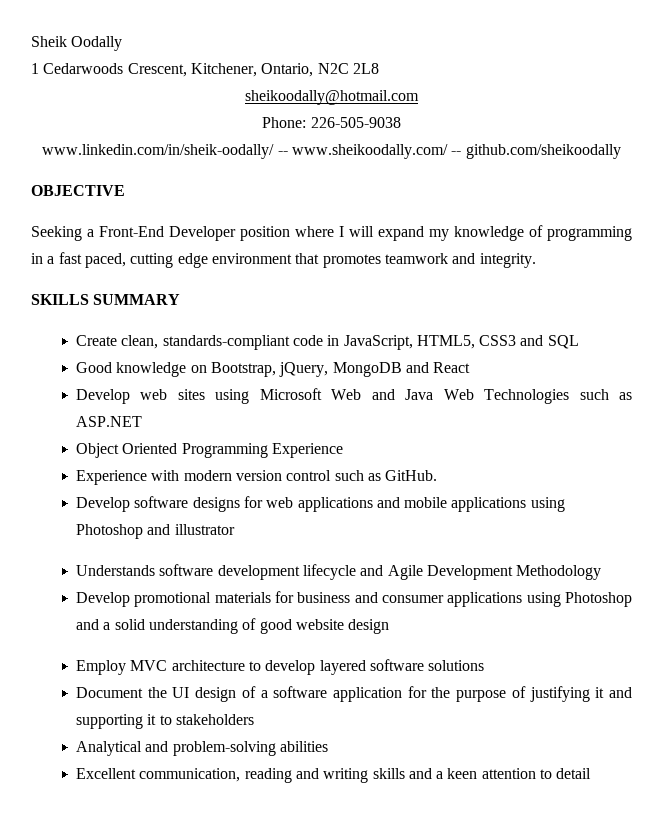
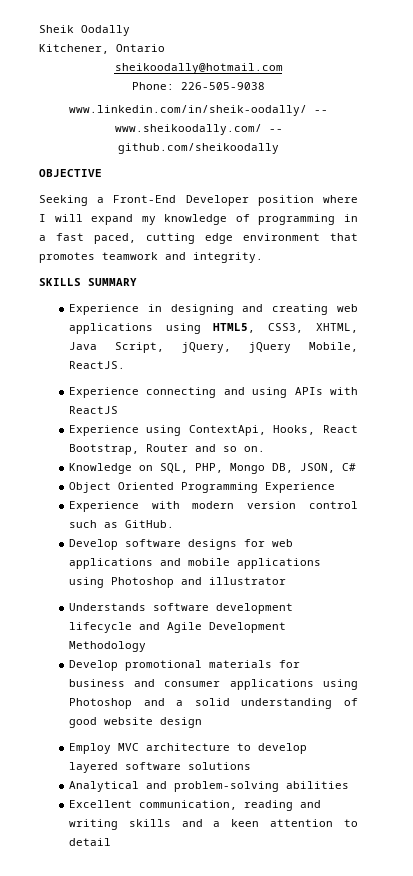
[31,63,379,77] 1 Cedarwoods Crescent, Kitchener, Ontario, N2C 2L8 -> [39,44,165,54] Kitchener, Ontario
[75,335,579,350] [75,362,471,377] [75,388,632,404] [75,416,142,427] Create clean, standards-compliant code in JavaScript, HTML5, CSS3 and SQL // Good knowledge on Bootstrap, jQuery, MongoDB and React // Develop web sites using Microsoft Web and Java Web Technologies such as ASP.NET -> [68,304,358,315] [68,323,358,334] [68,342,358,353] [68,361,125,369] [68,387,358,398] [68,406,118,414] [68,425,358,436] [68,444,265,455] [68,463,356,474] Experience in designing and creating web applications using HTML5, CSS3, XHTML, Java Script, jQuery, jQuery Mobile, ReactJS. // Experience connecting and using APIs with ReactJS // Experience using ContextApi, Hooks, React Bootstrap, Router and so on. // Knowledge on SQL, PHP, Mongo DB, JSON, C#
[75,686,632,702] [75,714,254,729] // Document the UI design of a software application for the purpose of justifying it and supporting it to stakeholders -> (251, 766) none

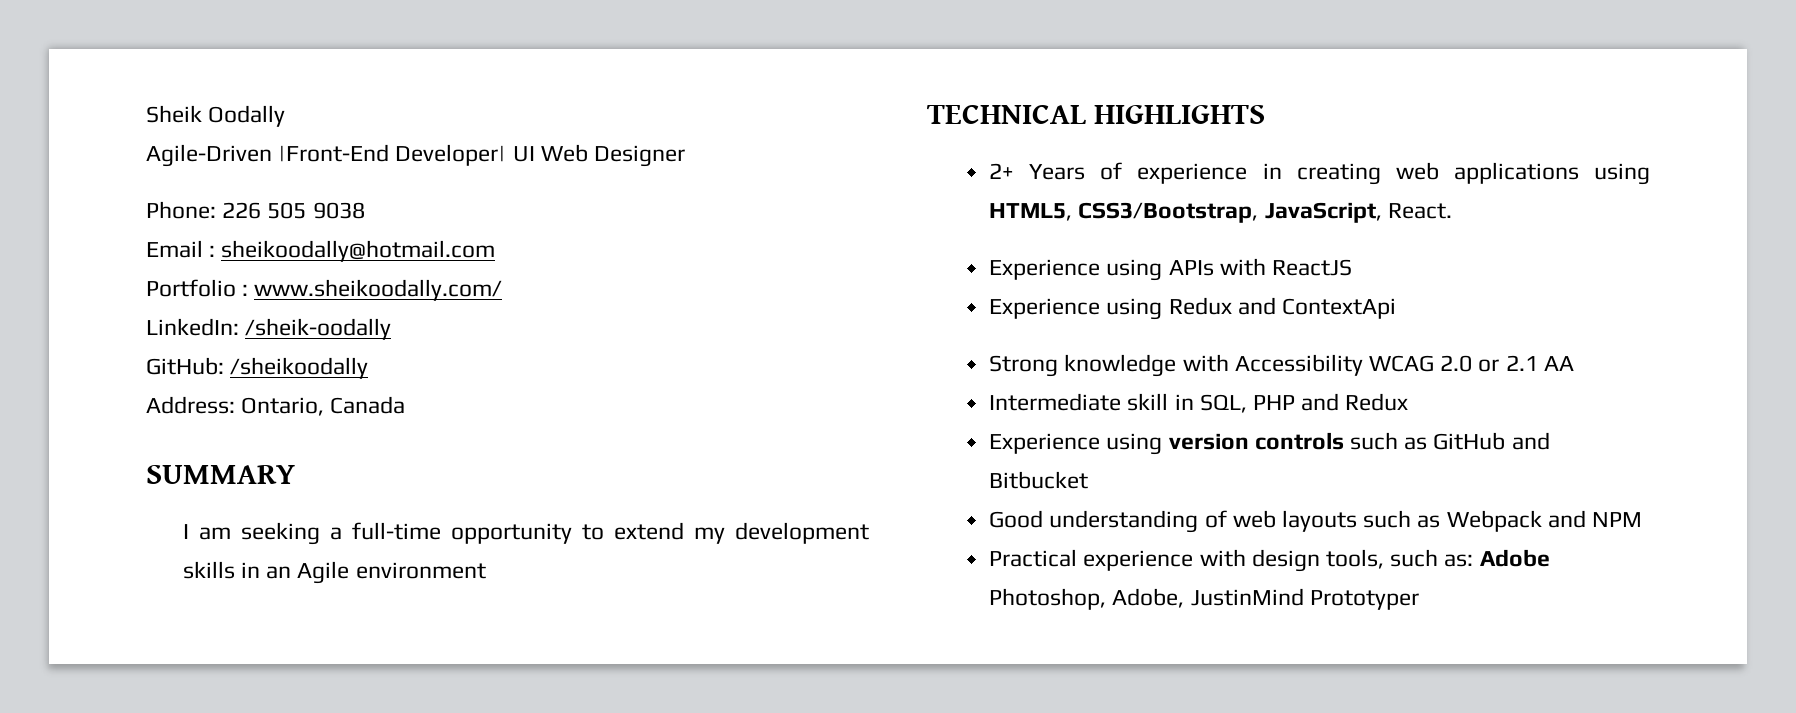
[39,44,165,54] [114,63,283,74] [132,82,265,90] [69,105,328,116] [114,124,283,135] [118,143,279,154] [39,169,102,177] [39,195,358,206] [39,214,358,225] [39,233,358,244] [39,252,263,263] [39,278,137,286] [68,304,264,315] Kitchener, Ontario // sheikoodally@hotmail.com // Phone: 226-505-9038 // www.linkedin.com/in/sheik-oodally/ -- www.sheikoodally.com/ -- github.com/sheikoodally // OBJECTIVE // Seeking a Front-End Developer position where I will expand my knowledge of programming in a fast paced, cutting edge environment that promotes teamwork and integrity. // SKILLS SUMMARY // Experience in designing and -> [146,144,686,167] [146,201,365,219] [146,240,496,262] [146,279,503,301] [146,318,392,340] [146,357,369,379] [146,396,406,416] [146,465,295,484] [182,522,869,545] [182,561,486,584] [927,104,1266,124] [989,162,1282,184] Agile-Driven |Front-End Developer| UI Web Designer // Phone: 226 505 9038 // Email : sheikoodally@hotmail.com // Portfolio : www.sheikoodally.com/ // LinkedIn: /sheik-oodally // GitHub: /sheikoodally // Address: Ontario, Canada // SUMMARY // I am seeking a full-time opportunity to extend my development skills in an Agile environment // TECHNICAL HIGHLIGHTS // 2+ Years of experience in
[268,323,358,333] [68,342,358,353] [68,361,125,369] [68,387,245,398] CSS3, XHTML, Java Script, jQuery, jQuery Mobile, ReactJS. // Experience connecting and -> [1078,202,1452,223] [989,259,1101,280] CSS3/Bootstrap, JavaScript, React. // Experience
[188,425,358,436] [68,444,265,455] [68,463,356,474] [68,482,335,493] [68,501,358,512] [68,520,174,528] [68,539,293,550] [68,558,321,569] [68,577,286,588] [68,603,293,614] [68,622,286,633] [68,641,146,652] [68,660,300,671] [68,679,358,690] [68,698,358,709] [68,717,202,728] [68,743,307,754] [68,762,251,773] [68,781,349,792] [68,800,321,811] [68,819,358,830] [68,838,111,846] ContextApi, Hooks, React Bootstrap, Router and so on. // Knowledge on SQL, PHP, Mongo DB, JSON, C# // Object Oriented Programming Experience // Experience with modern version control such as GitHub. // Develop software designs for web applications and mobile applications using Photoshop and illustrator // Understands software development lifecycle and Agile Development Methodology // Develop promotional materials for business and consumer applications using Photoshop and a solid understanding of good website design // Employ MVC architecture to develop layered software solutions // Analytical and problem-solving abilities // Excellent communication, reading and writing skills and a keen attention to detail -> [1168,297,1396,319] [989,354,1574,377] [989,393,1409,413] [989,432,1550,455] [989,471,1089,489] [989,510,1643,533] [989,549,1550,572] [989,588,1419,610] Redux and ContextApi // Strong knowledge with Accessibility WCAG 2.0 or 2.1 AA // Intermediate skill in SQL, PHP and Redux // Experience using version controls such as GitHub and Bitbucket // Good understanding of web layouts such as Webpack and NPM // Practical experience with design tools, such as: Adobe Photoshop, Adobe, JustinMind Prototyper

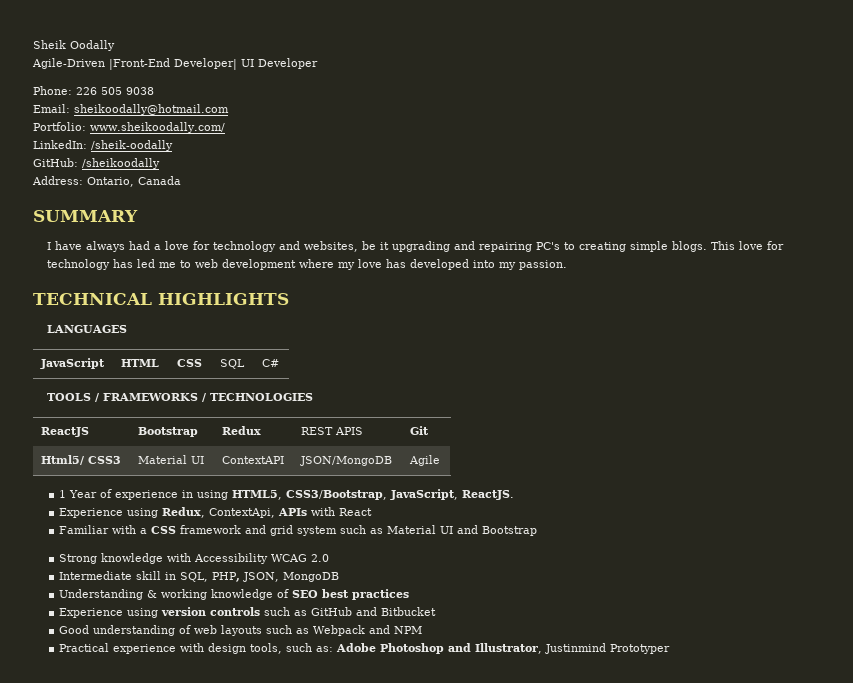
[540,144,686,167] Web Designer -> [258,58,318,69] Developer
[146,240,216,258] Email : -> [33,104,70,113] Email:
[146,279,249,297] Portfolio : -> [33,122,86,131] Portfolio:
[198,522,869,545] [182,561,486,584] [927,104,1266,124] [989,162,1579,185] am seeking a full-time opportunity to extend my development skills in an Agile environment // TECHNICAL HIGHLIGHTS // 2+ Years of experience in creating web applications -> [54,241,784,252] [46,259,567,270] [33,293,289,305] [46,325,127,333] [40,358,106,369] [121,359,160,367] [177,359,203,367] [220,359,246,369] [262,359,280,367] [46,393,313,402] [41,427,90,437] [138,427,199,437] [222,426,262,435] [301,427,364,435] [410,426,430,435] [41,455,122,465] [138,455,205,464] [222,456,285,464] [300,456,393,466] [409,455,441,466] [59,489,194,500] have always had a love for technology and websites, be it upgrading and repairing PC's to creating simple blogs. This love for technology has led me to web development where my love has developed into my passion. // TECHNICAL HIGHLIGHTS // LANGUAGES // JavaScript | HTML | CSS | SQL | C# // TOOLS / FRAMEWORKS / TECHNOLOGIES // ReactJS | Bootstrap | Redux | REST APIS | Git // Html5/ CSS3 | Material UI | ContextAPI | JSON/MongoDB | Agile // 1 Year of experience in
[1387,203,1452,219] [989,258,1352,281] [989,297,1396,320] React. // Experience using APIs with ReactJS // Experience using Redux and ContextApi -> [462,490,515,500] [59,507,373,518] [59,525,538,536] ReactJS. // Experience using Redux, ContextApi, APIs with React // Familiar with a CSS framework and grid system such as Material UI and Bootstrap
[1478,355,1574,372] or 2.1 AA -> (330, 558) none
[1252,393,1409,411] PHP and Redux -> [212,572,340,582] [59,589,410,600] PHP, JSON, MongoDB // Understanding & working knowledge of SEO best practices
[989,588,1304,610] Photoshop, Adobe, JustinMind -> [380,643,607,654] Photoshop and Illustrator, Justinmind

